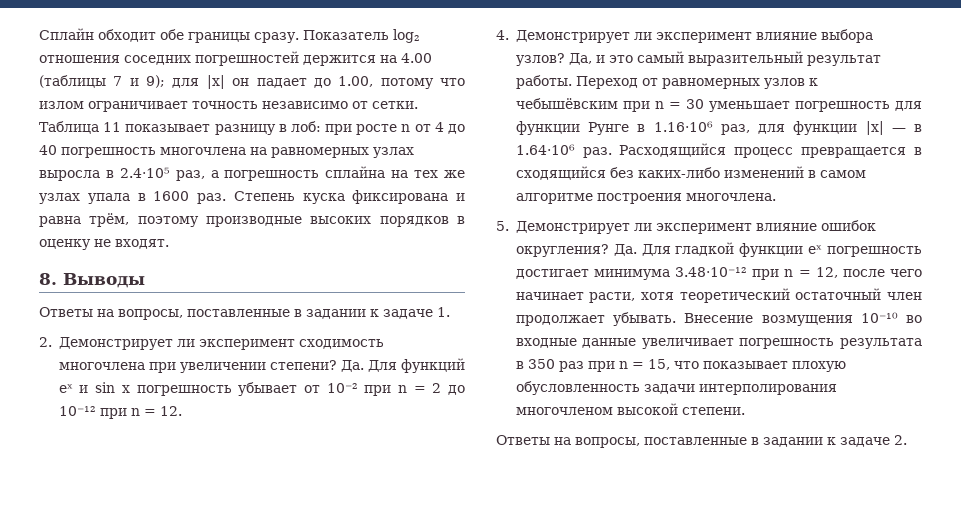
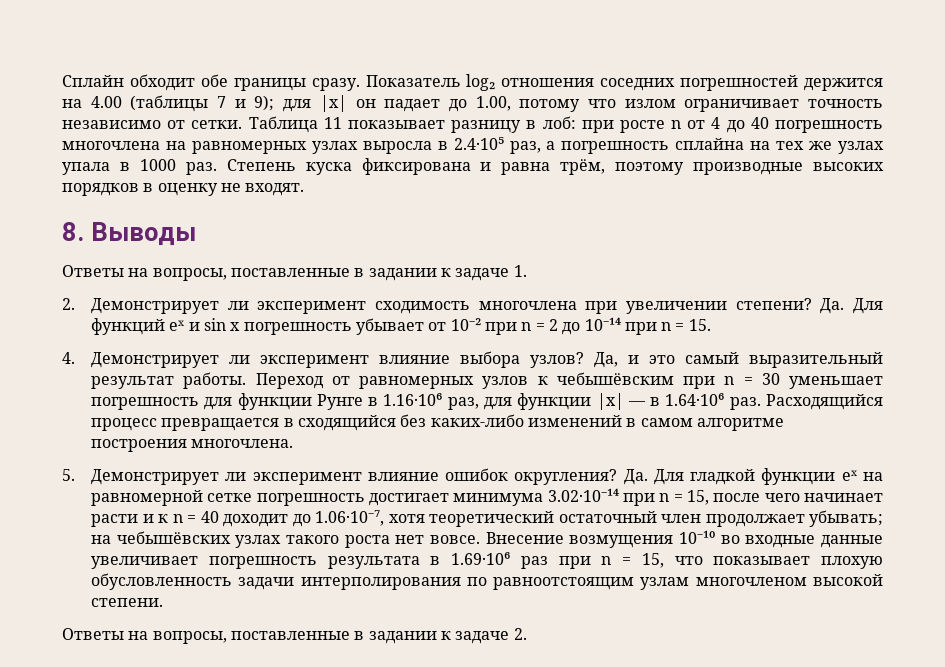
[153,191,190,201] 1600 -> [139,159,176,171] 1000
[58,406,182,419] 10⁻¹² при n = 12. -> [584,317,711,335] 10⁻¹⁴ при n = 15.
(823, 249) none -> [863,472,884,481] [91,490,253,506] на равномерной сетке
[675,267,838,280] 3.48·10⁻¹² при n = 12, -> [547,488,710,506] 3.02·10⁻¹⁴ при n = 15,
[589,292,636,303] расти, -> [91,510,385,527] расти и к n = 40 доходит до 1.06·10⁻⁷,
[613,312,676,326] убывать. -> [808,510,883,527] [91,531,481,548] убывать; на чебышёвских узлах такого роста нет вовсе.
[527,359,555,369] 350 -> [451,552,511,565] 1.69·10⁶
(837, 389) none -> [466,577,690,590] по равноотстоящим узлам

